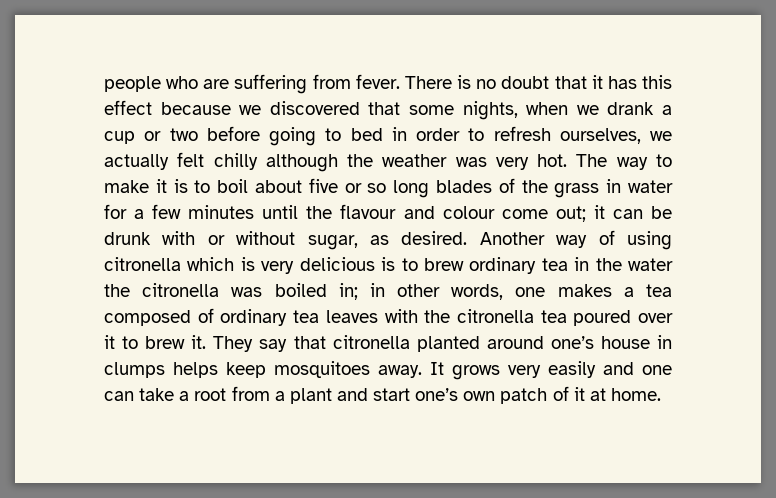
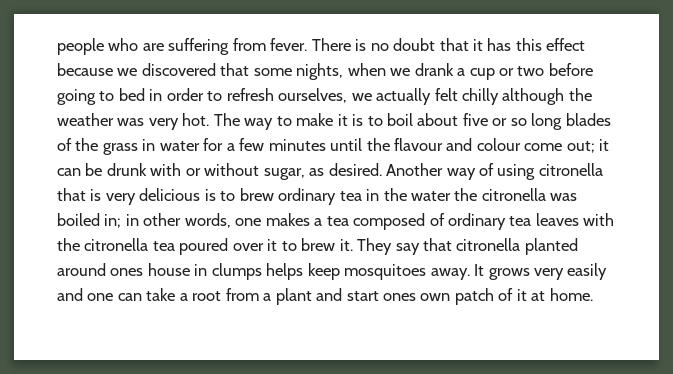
[187,257,235,271] which -> [57,188,86,201] that
[550,336,594,349] one’s -> [110,268,144,276] ones
[415,388,459,401] one’s -> [383,293,417,301] ones

